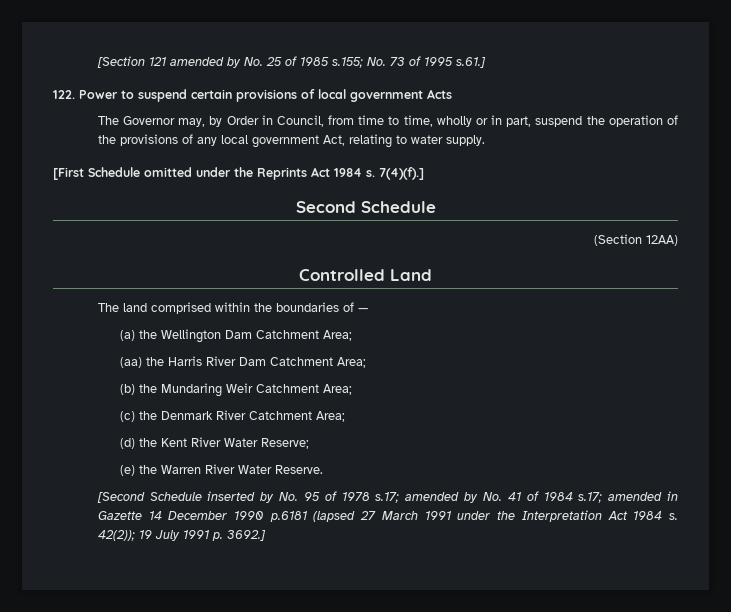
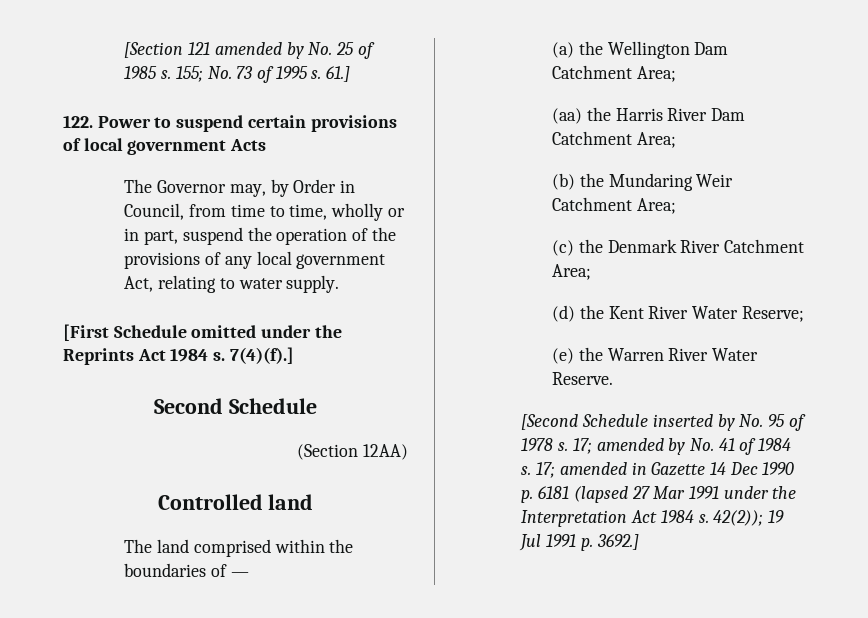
[331,57,363,68] s.155; -> [161,66,203,82] s. 155;
[455,57,486,68] s.61.] -> [311,66,351,82] s. 61.]
[390,269,432,281] Land -> [268,494,314,510] land
[375,492,400,503] s.17; -> [558,438,592,454] s. 17;
[578,492,603,503] s.17; -> [521,462,556,478] s. 17;
[168,511,307,522] December 1990 p.6181 -> [729,462,795,475] [521,486,570,503] Dec 1990 p. 6181
[381,511,418,520] March -> [653,486,686,499] Mar
[154,530,180,541] July -> [519,534,542,551] Jul

